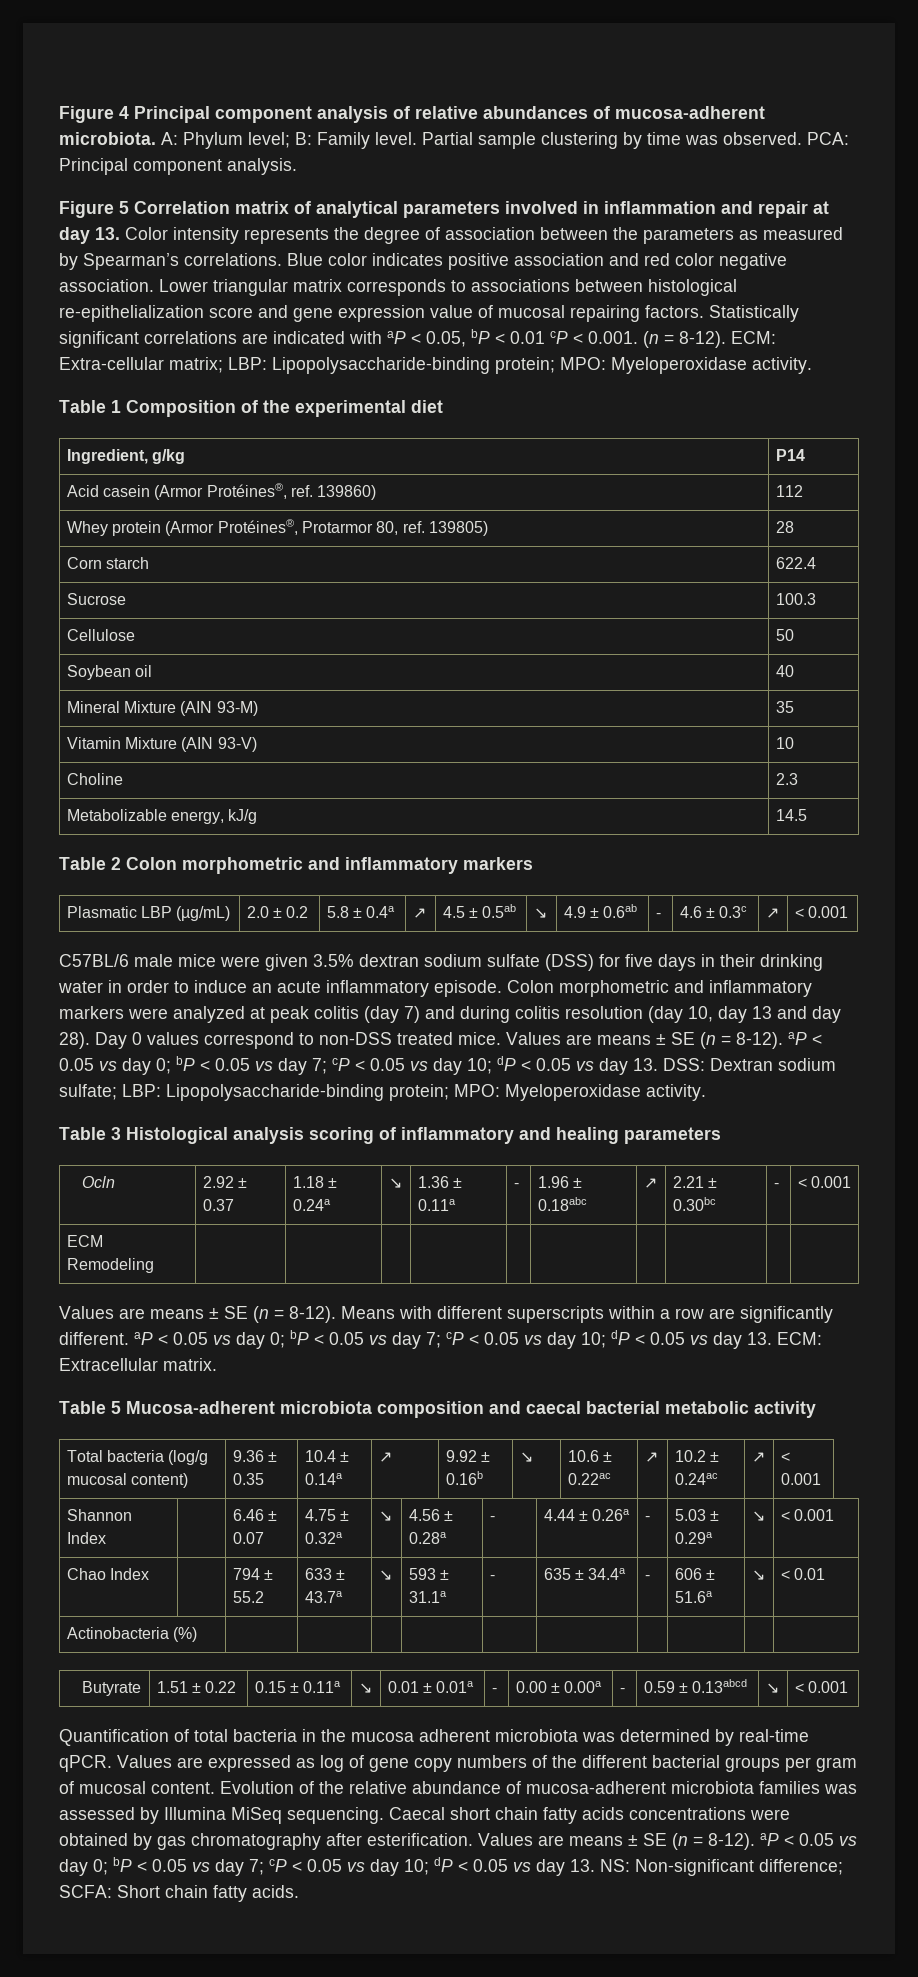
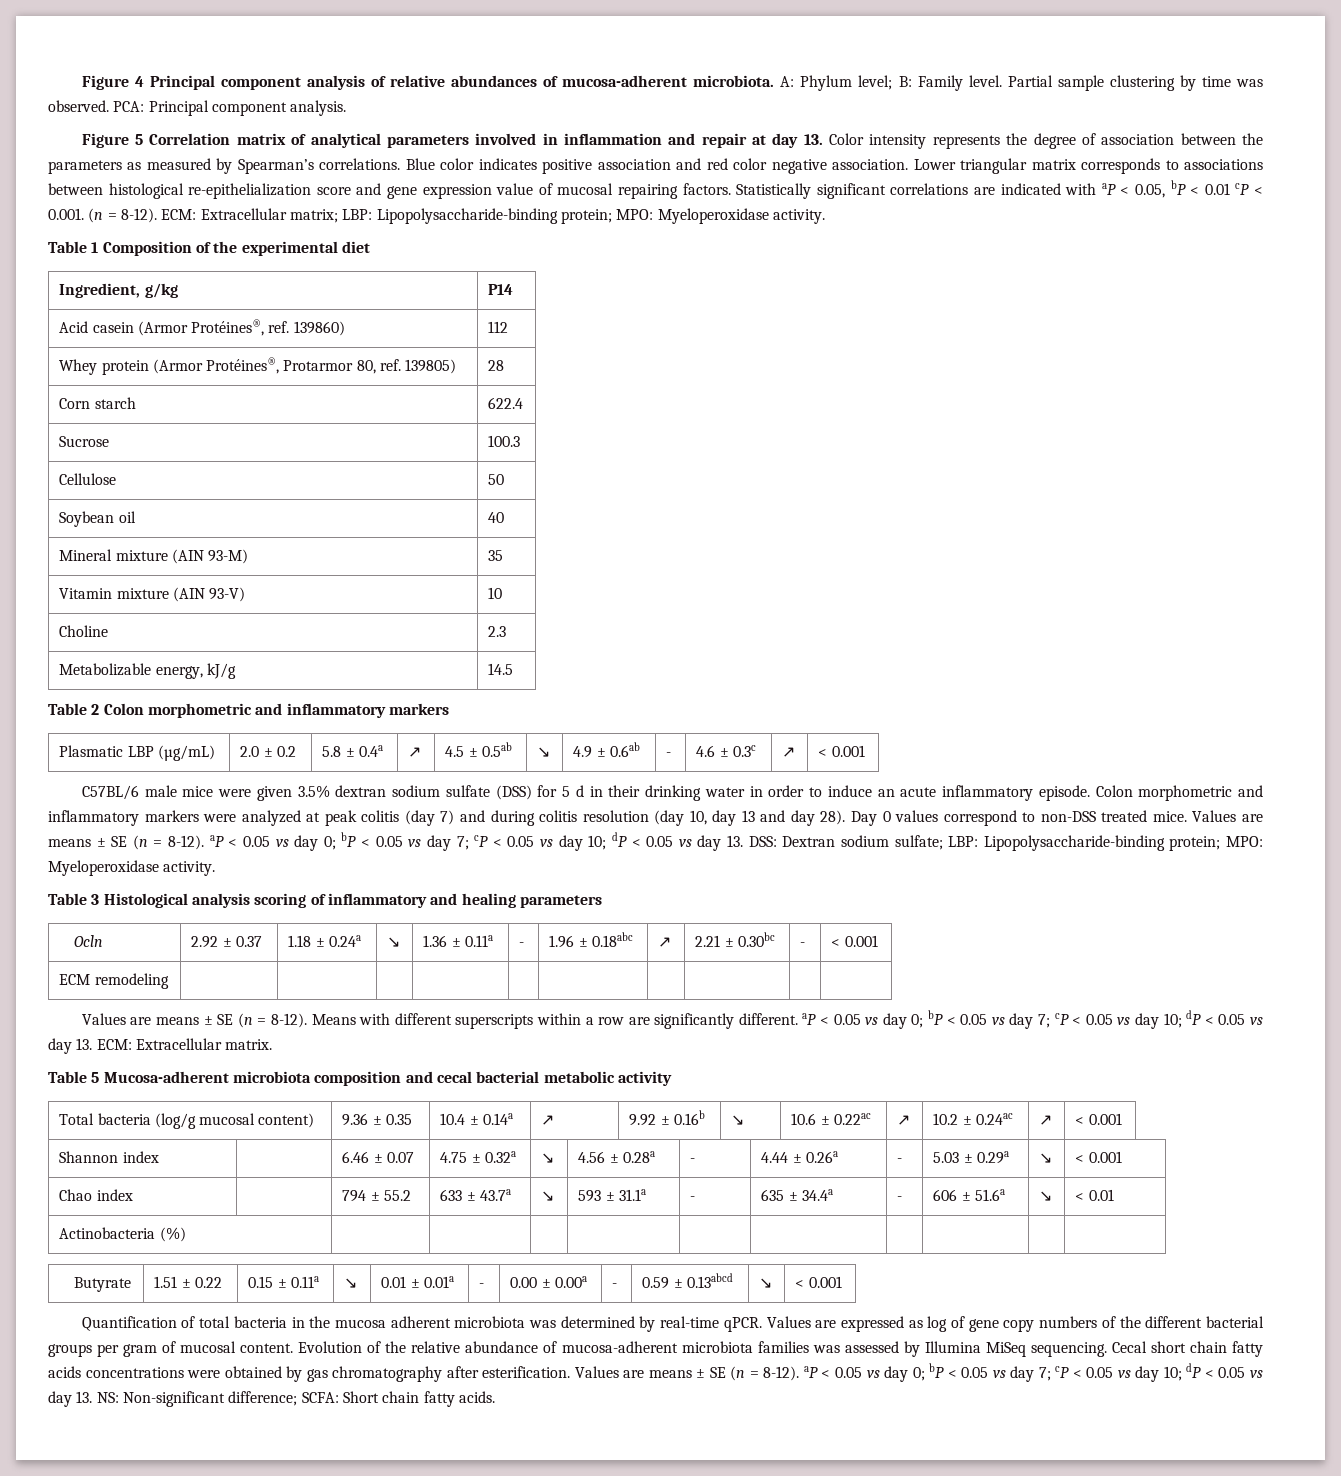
[59,357,164,370] Extra-cellular -> [200,208,287,220] Extracellular
[123,701,176,713] Mixture -> [115,550,168,561] mixture
[124,737,177,749] Mixture -> [116,588,169,599] mixture
[625,954,696,971] five days -> [561,785,584,797] 5 d
[66,1258,154,1273] Remodeling -> [94,973,169,989] remodeling
[526,1401,581,1414] caecal -> [436,1071,472,1083] cecal
[66,1532,106,1544] Index -> [122,1151,159,1163] index
[109,1568,149,1580] Index -> [96,1189,133,1201] index
[389,1807,445,1820] Caecal -> [1111,1341,1147,1353] Cecal

